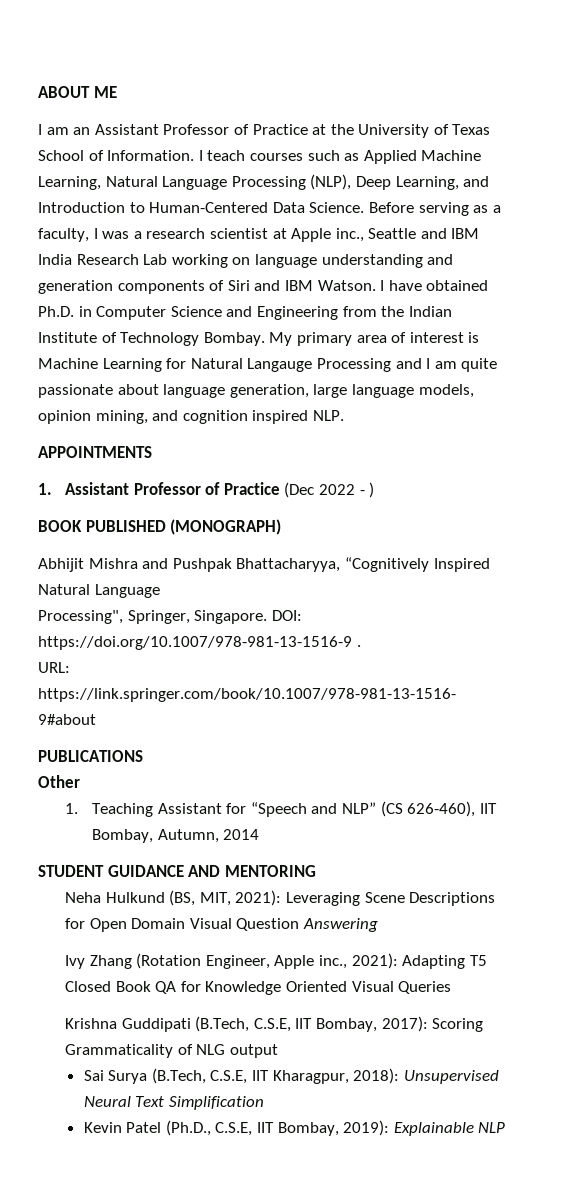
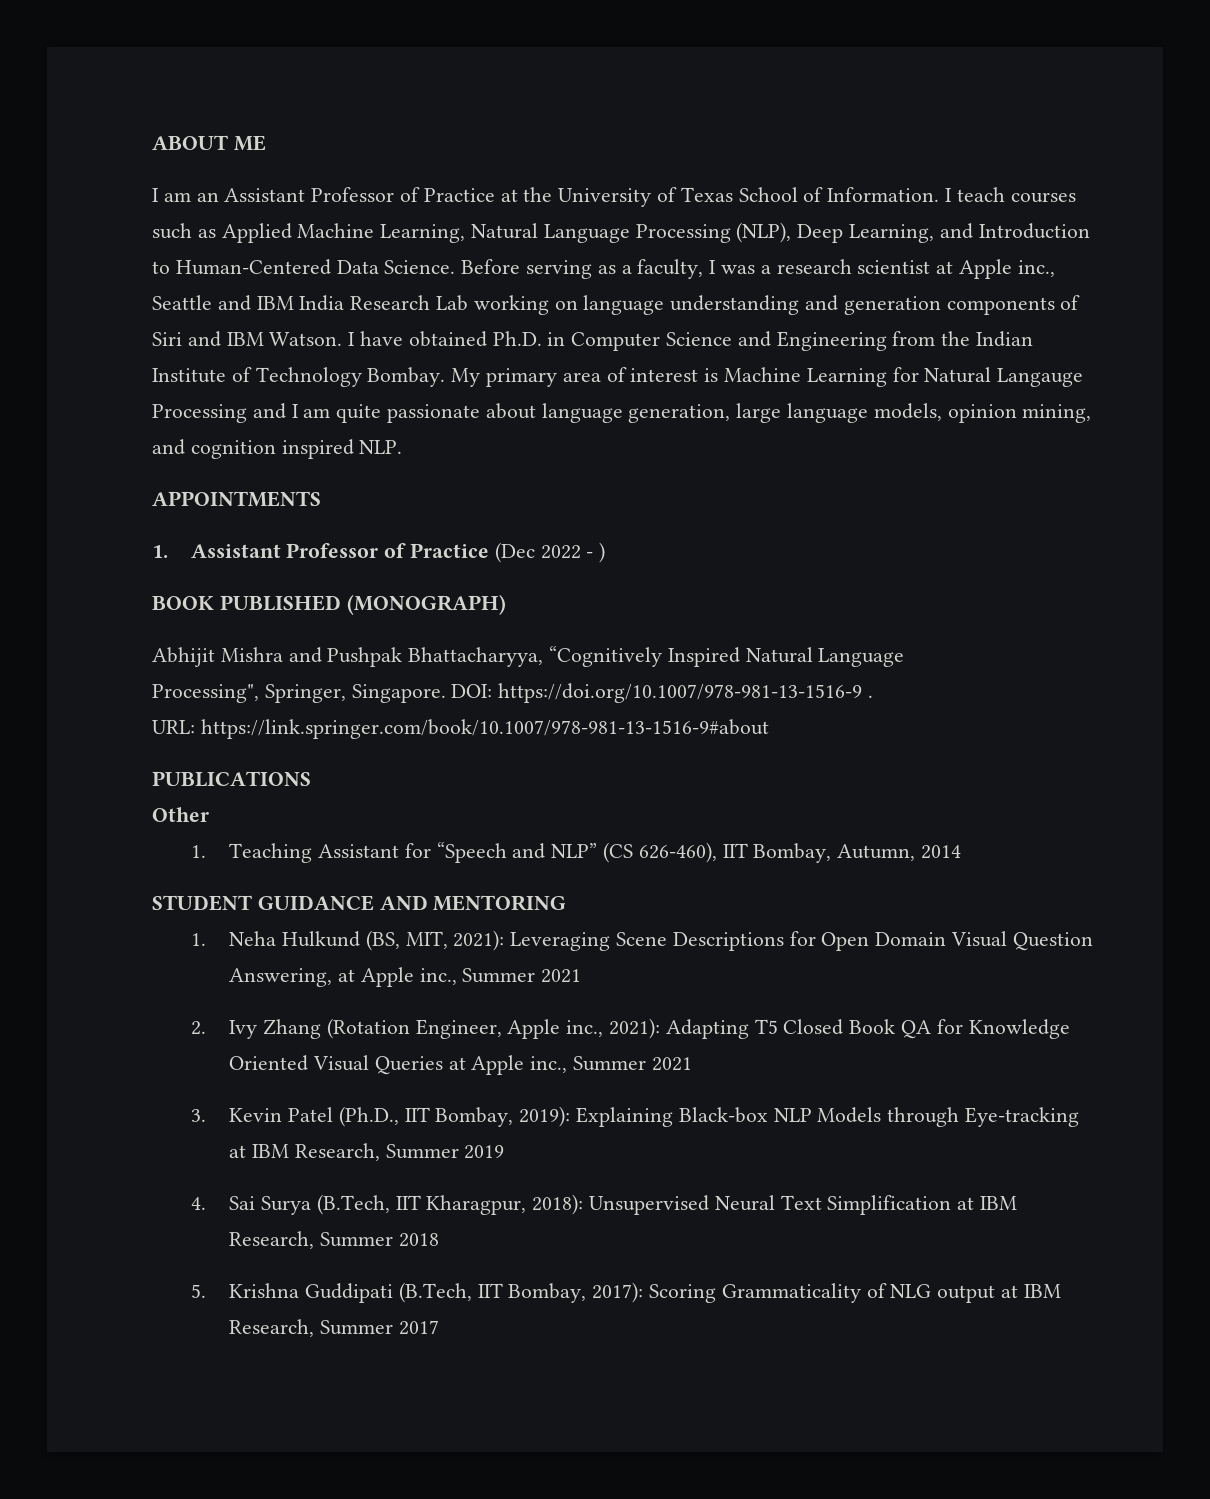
(316, 871) none -> [190,933,206,946] 1.
[302,918,378,932] Answering // -> [229,967,582,987] [190,1021,206,1035] Answering, at Apple inc., Summer 2021 // 2.
(452, 987) // -> [448,1055,692,1075] [190,1106,1079,1127] [229,1143,505,1161] [190,1194,1017,1215] [229,1231,439,1249] [190,1284,206,1298] at Apple inc., Summer 2021 // 3. Kevin Patel (Ph.D., IIT Bombay, 2019): Explaining Black-box NLP Models through Eye-tracking at IBM Research, Summer 2019 // 4. Sai Surya (B.Tech, IIT Kharagpur, 2018): Unsupervised Neural Text Simplification at IBM Research, Summer 2018 // 5.
[253,1018,291,1032] C.S.E, -> (472, 1292) none
[83,1068,499,1084] [83,1096,264,1110] [83,1120,506,1136] // Sai Surya (B.Tech, C.S.E, IIT Kharagpur, 2018): Unsupervised Neural Text Simplification // Kevin Patel (Ph.D., C.S.E, IIT Bombay, 2019): Explainable NLP -> [1000,1284,1061,1298] [229,1319,439,1337] at IBM Research, Summer 2017

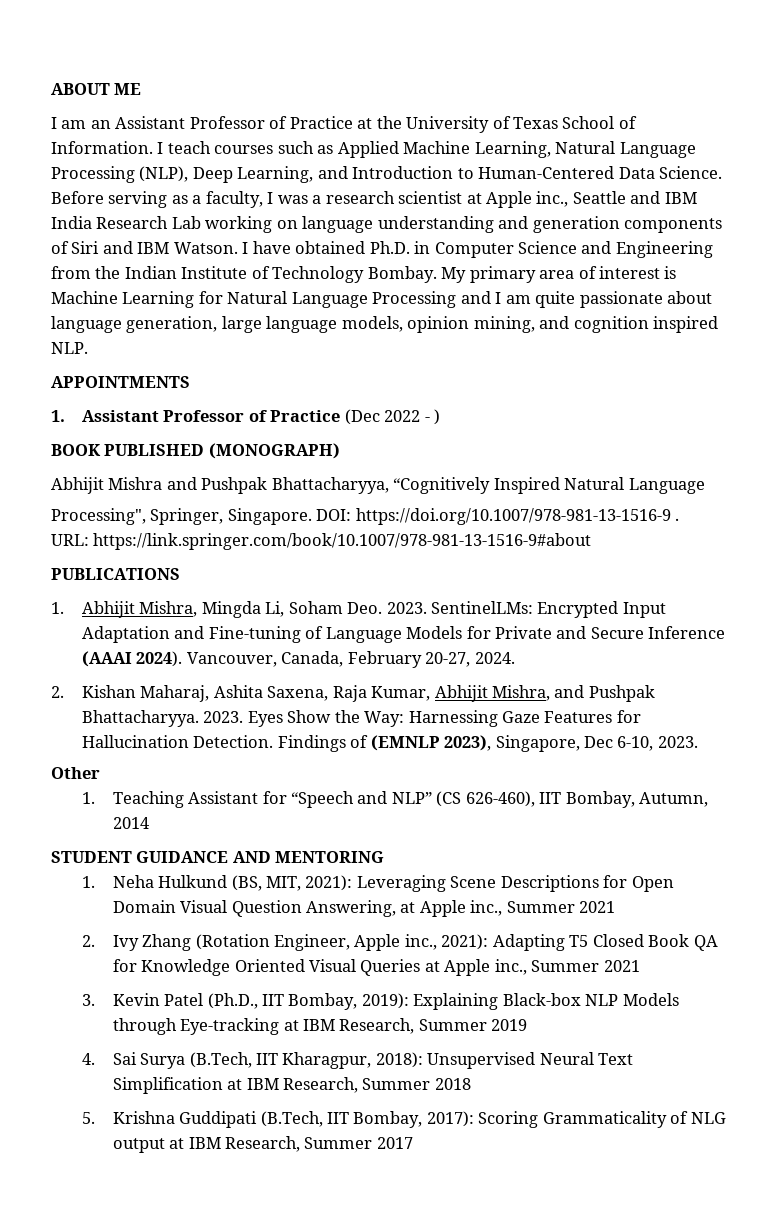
[997,368,1084,387] Langauge -> [291,292,368,308] Language
(311, 779) none -> [51,601,666,618] [81,626,726,643] [81,651,515,668] [51,685,655,702] [81,710,641,727] [81,735,698,752] // 1. Abhijit Mishra, Mingda Li, Soham Deo. 2023. SentinelLMs: Encrypted Input Adaptation and Fine-tuning of Language Models for Private and Secure Inference (AAAI 2024). Vancouver, Canada, February 20-27, 2024. // 2. Kishan Maharaj, Ashita Saxena, Raja Kumar, Abhijit Mishra, and Pushpak Bhattacharyya. 2023. Eyes Show the Way: Harnessing Gaze Features for Hallucination Detection. Findings of (EMNLP 2023), Singapore, Dec 6-10, 2023.

